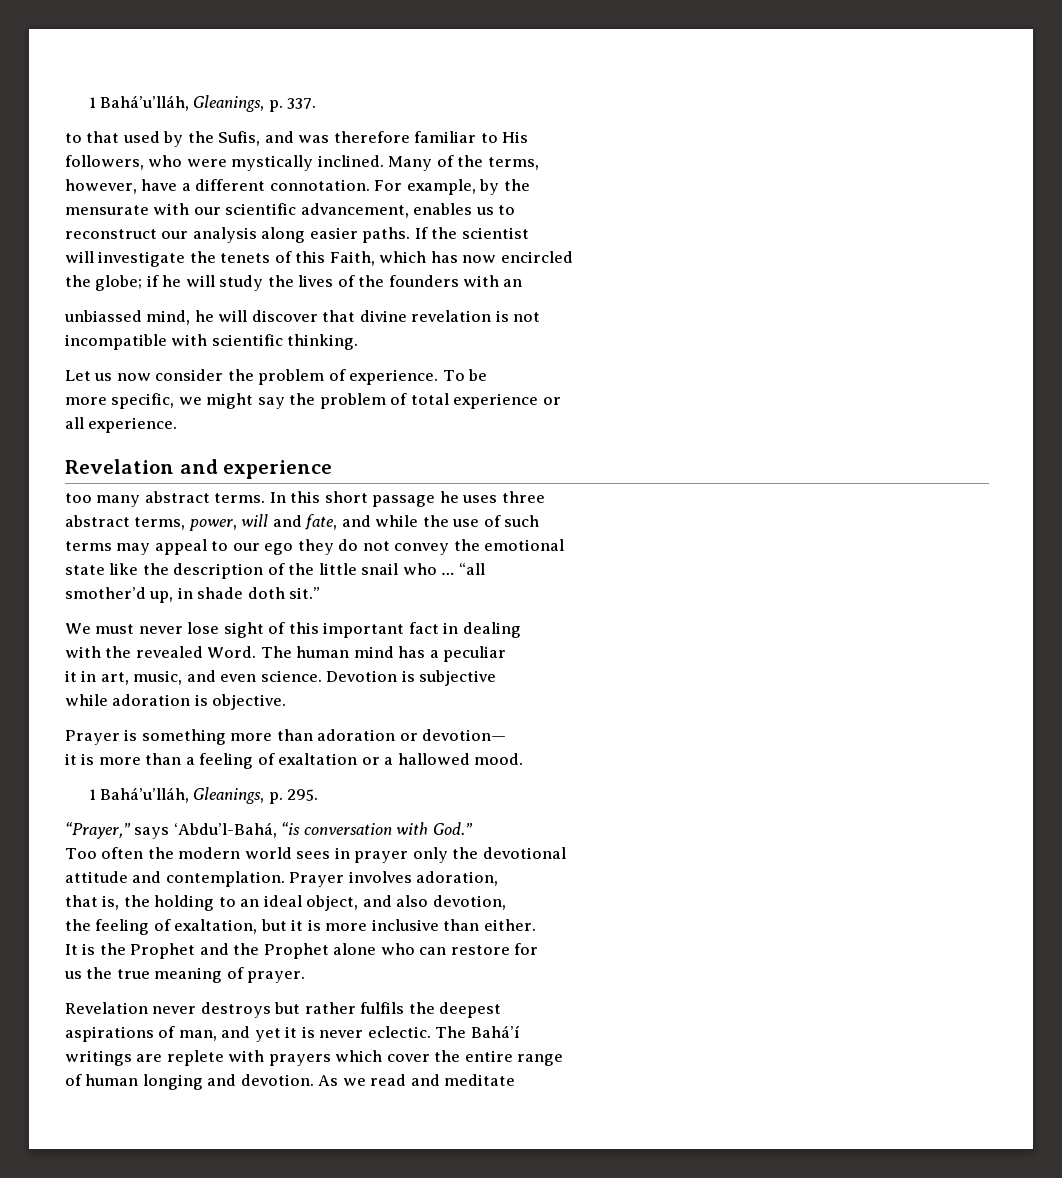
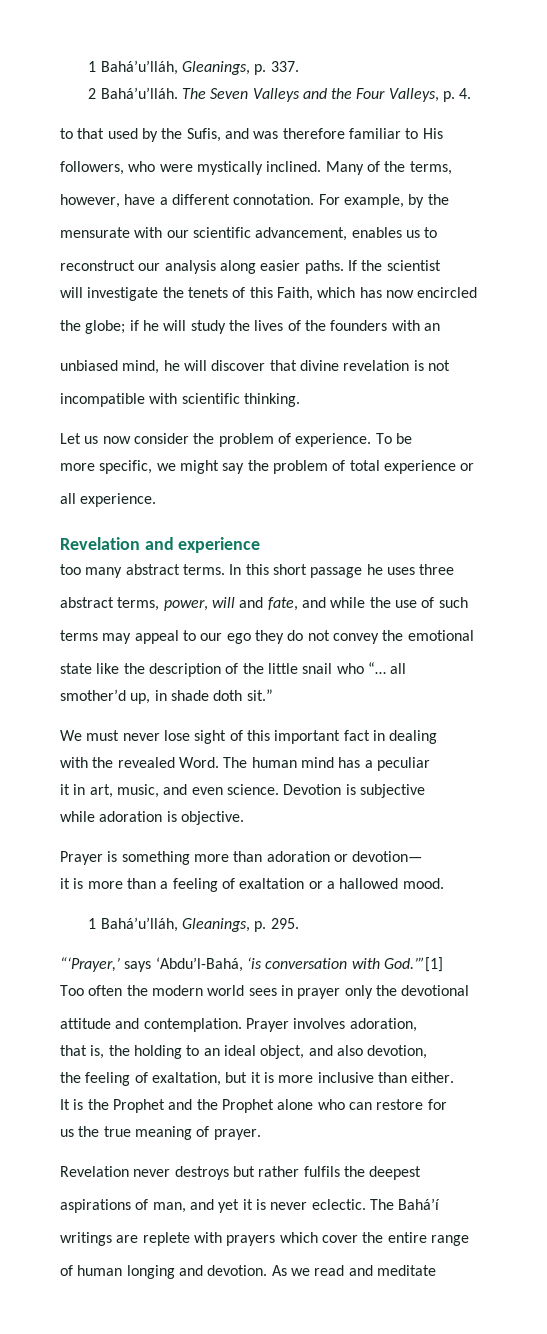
(317, 103) none -> [88,87,472,102] // 2 Bahá’u’lláh. The Seven Valleys and the Four Valleys, p. 4.
[64,310,142,322] unbiassed -> [60,360,118,371] unbiased
[441,563,485,575] … “all -> [367,662,407,674] “… all
[65,822,131,839] “Prayer,” -> [60,957,120,972] “‘Prayer,’
[281,822,301,835] “is -> [246,957,262,969] ‘is
[432,822,473,835] God.” -> [383,957,443,972] God.’”[1]

